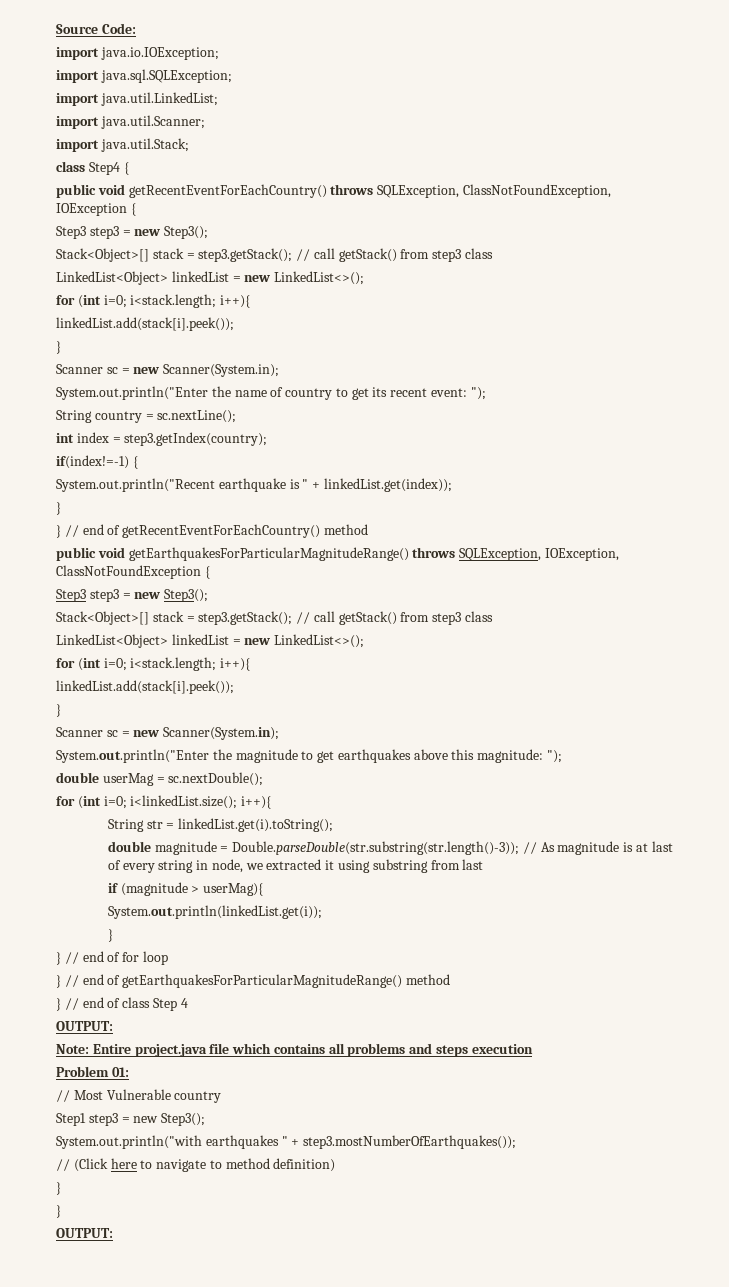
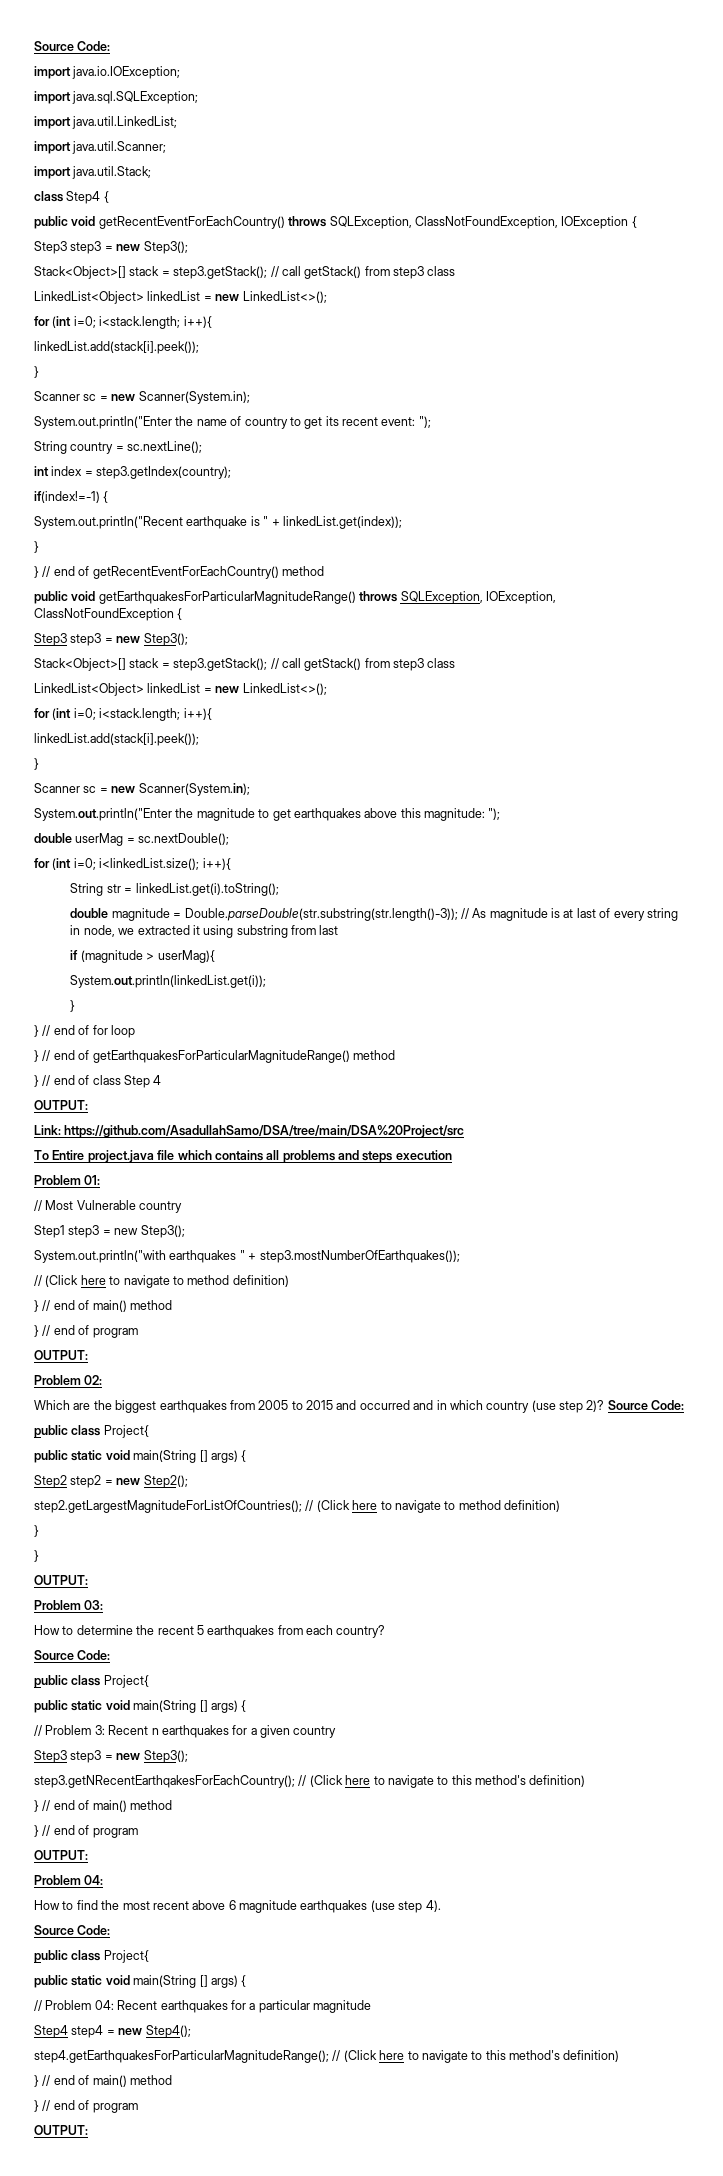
[56,1044,89,1054] Note: -> [34,1125,465,1138] [34,1150,49,1160] Link: https://github.com/AsadullahSamo/DSA/tree/main/DSA%20Project/src // To
[56,1205,61,1218] // } -> [42,1300,172,1312] [34,1325,138,1338] [34,1350,88,1360] [34,1375,103,1385] [34,1400,685,1413] [34,1425,149,1438] [34,1450,247,1463] [34,1475,188,1488] [34,1500,560,1513] [34,1525,39,1537] [34,1550,39,1562] [34,1575,88,1585] [34,1600,104,1610] [34,1625,386,1638] [34,1650,111,1660] [34,1675,149,1688] [34,1700,247,1713] [34,1725,337,1738] [34,1750,188,1763] [34,1775,586,1788] [34,1800,172,1812] [34,1825,138,1838] [34,1850,88,1860] [34,1875,104,1885] [34,1900,441,1913] [34,1925,111,1935] [34,1950,149,1963] [34,1975,247,1988] [34,2000,371,2013] [34,2025,191,2038] [34,2050,620,2063] [34,2075,172,2087] [34,2100,138,2113] // end of main() method // } // end of program // OUTPUT: // Problem 02: // Which are the biggest earthquakes from 2005 to 2015 and occurred and in which country (use step 2)? Source Code: // public class Project{ // public static void main(String [] args) { // Step2 step2 = new Step2(); // step2.getLargestMagnitudeForListOfCountries(); // (Click here to navigate to method definition) // } // } // OUTPUT: // Problem 03: // How to determine the recent 5 earthquakes from each country? // Source Code: // public class Project{ // public static void main(String [] args) { // // Problem 3: Recent n earthquakes for a given country // Step3 step3 = new Step3(); // step3.getNRecentEarthqakesForEachCountry(); // (Click here to navigate to this method's definition) // } // end of main() method // } // end of program // OUTPUT: // Problem 04: // How to find the most recent above 6 magnitude earthquakes (use step 4). // Source Code: // public class Project{ // public static void main(String [] args) { // // Problem 04: Recent earthquakes for a particular magnitude // Step4 step4 = new Step4(); // step4.getEarthquakesForParticularMagnitudeRange(); // (Click here to navigate to this method's definition) // } // end of main() method // } // end of program

